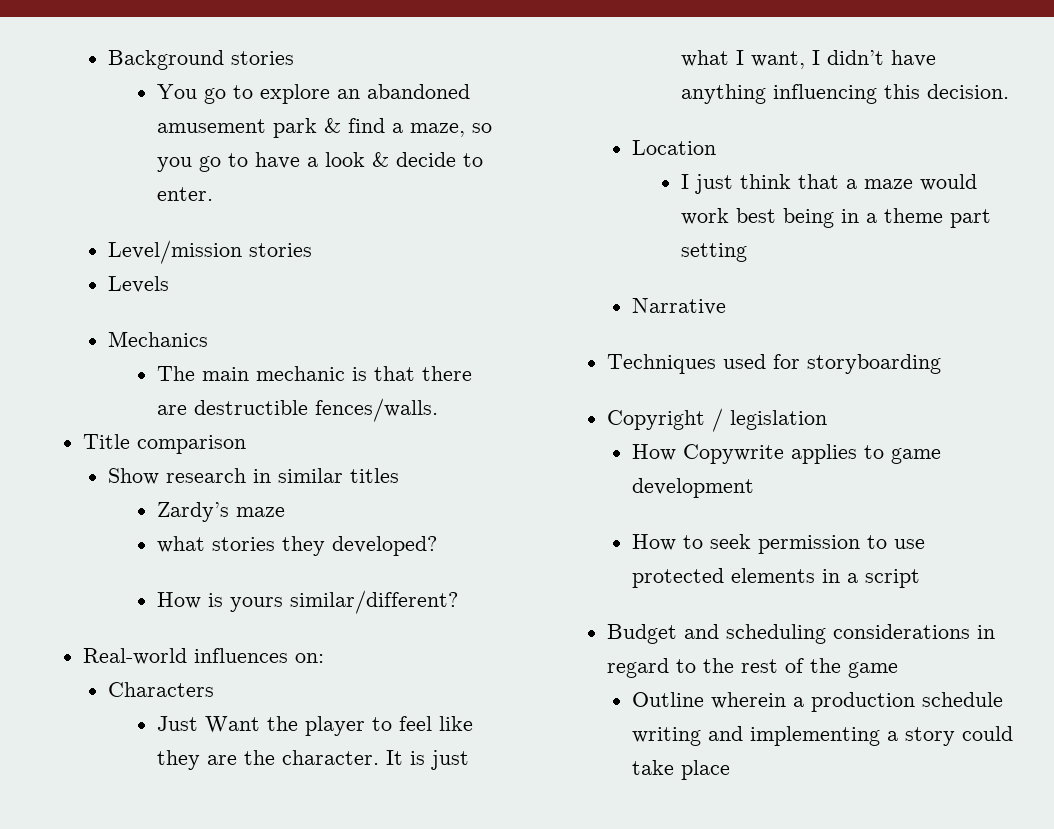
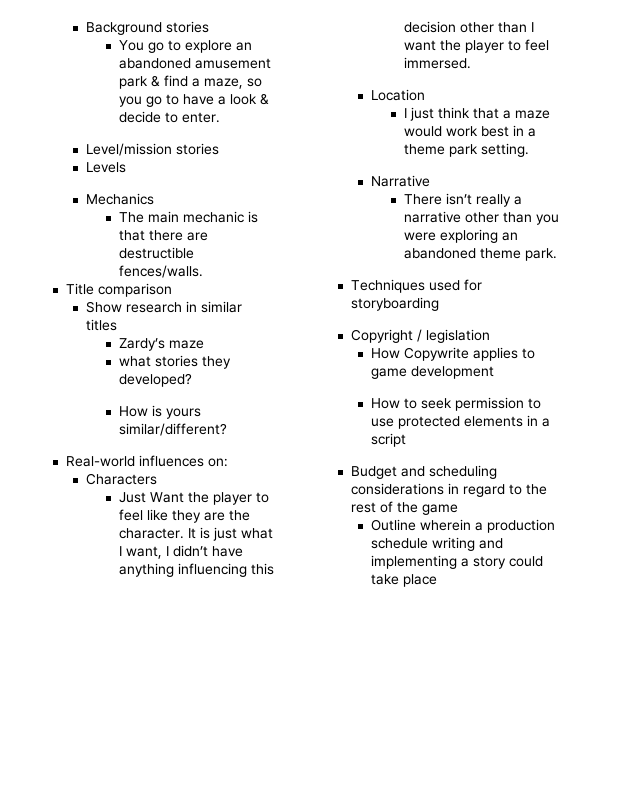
[927,84,1010,99] decision. -> [403,21,534,33] [403,39,549,53] [403,57,471,69] decision other than I want the player to feel immersed.
[783,208,835,228] being -> (509, 131) none
[950,209,992,228] [681,243,748,262] part setting -> [448,143,529,157] park setting.
(726, 306) none -> [403,193,522,207] [403,211,559,225] [403,229,518,243] [403,248,557,261] // There isn’t really a narrative other than you were exploring an abandoned theme park.

